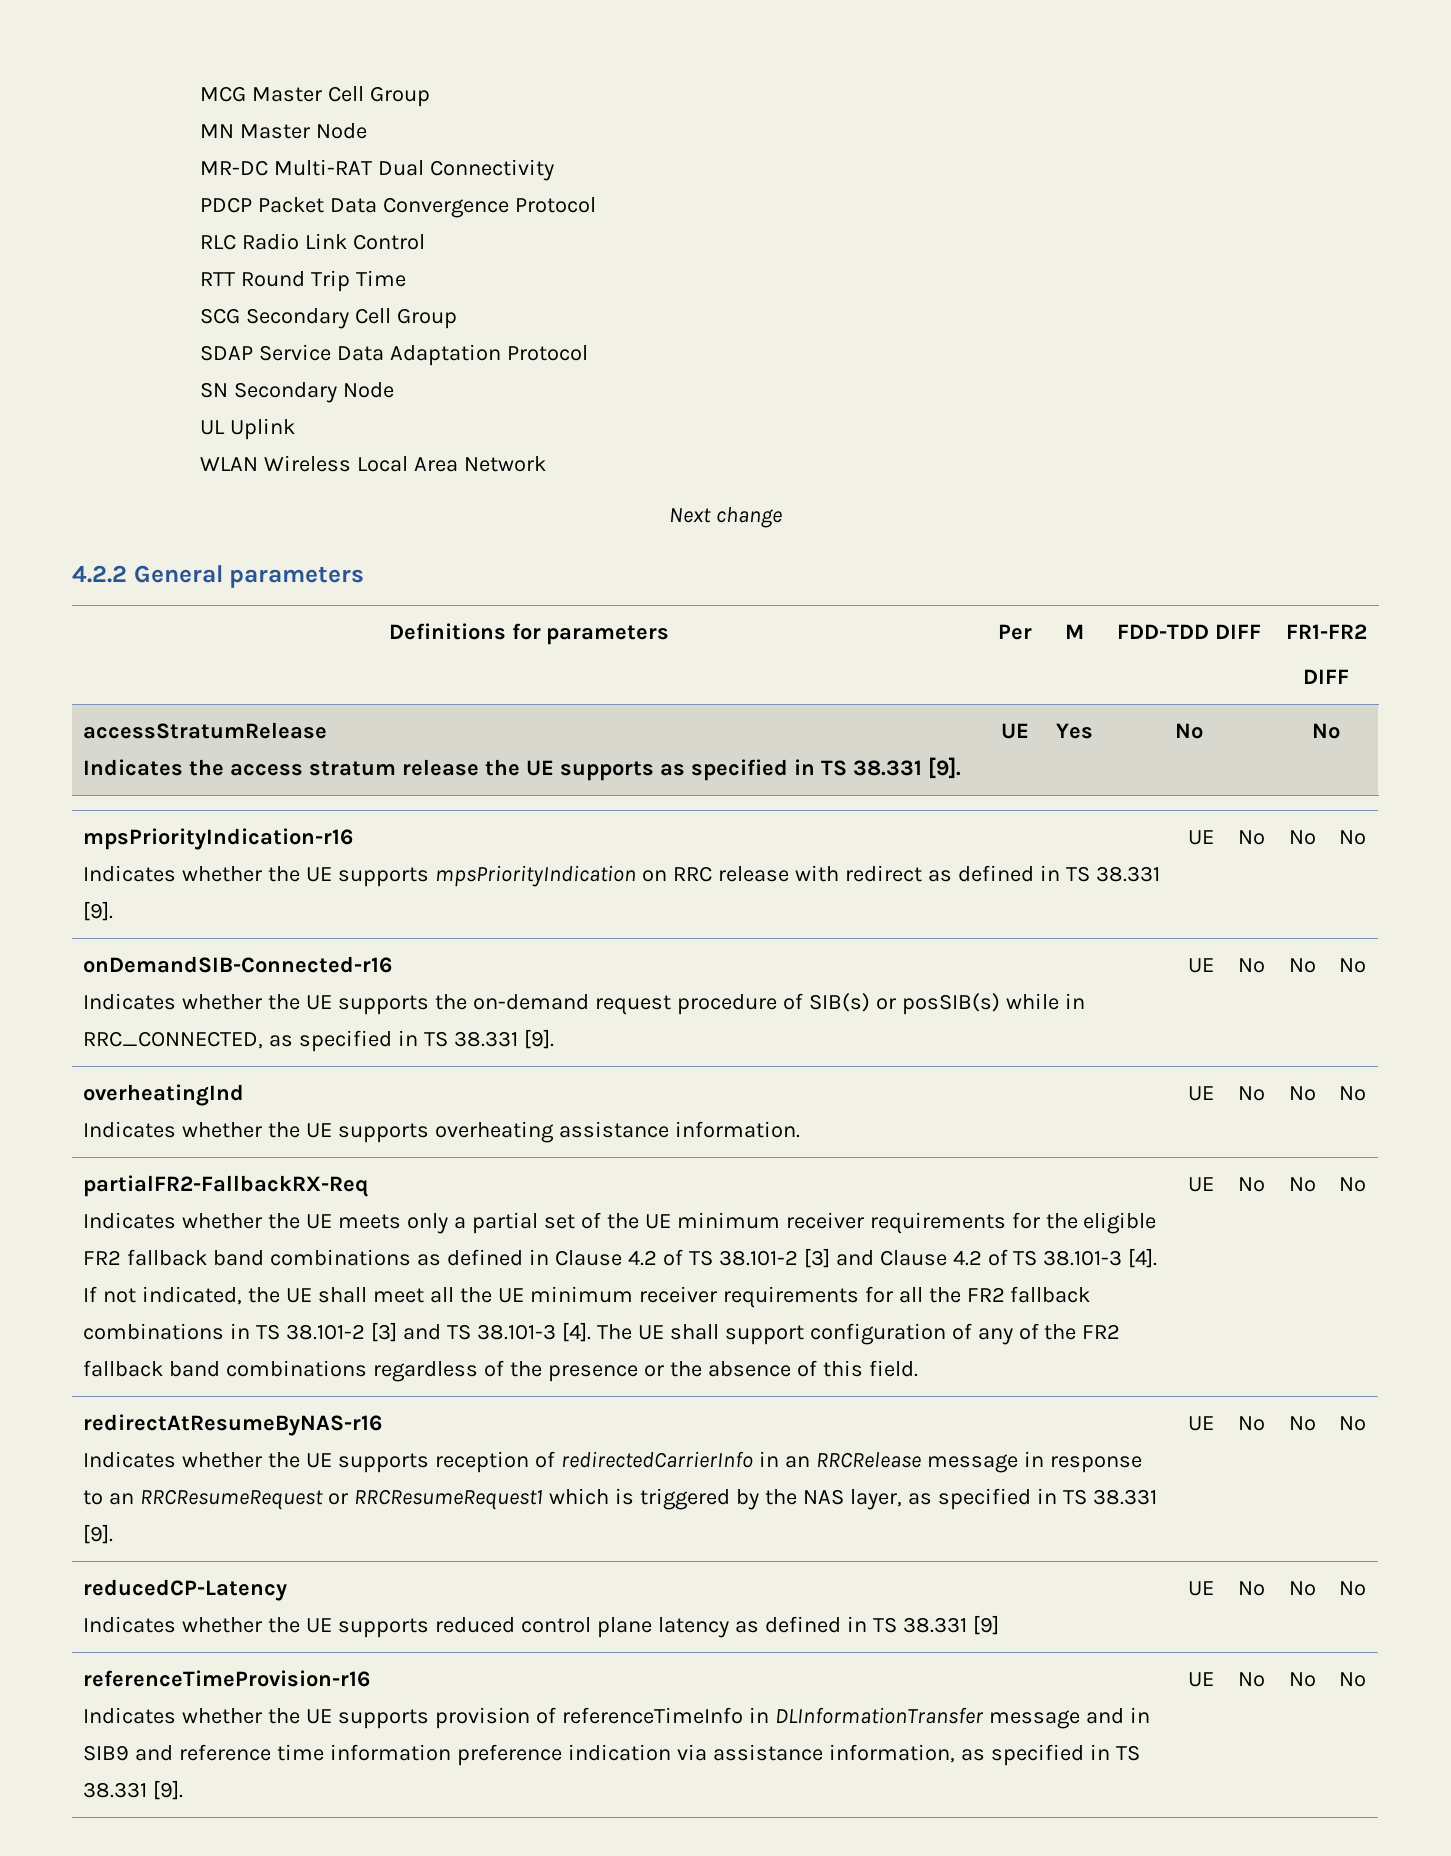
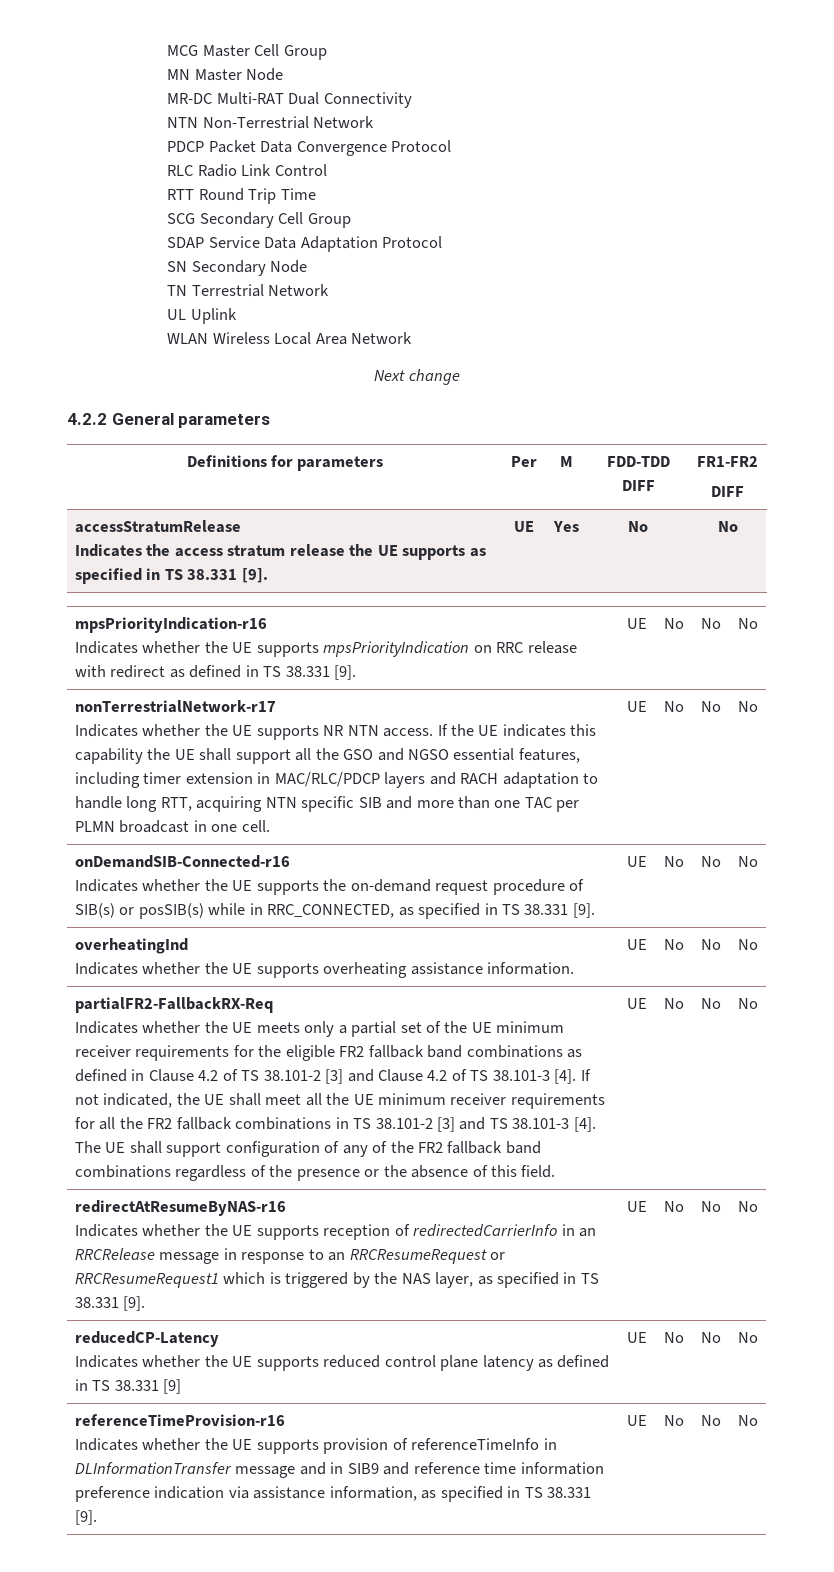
(555, 170) none -> [167,116,375,129] // NTN Non-Terrestrial Network
(395, 390) none -> [167,284,330,297] // TN Terrestrial Network
(1366, 837) none -> [74,700,276,713] [74,724,597,740] [74,748,580,764] [74,772,599,788] [74,796,580,812] [74,820,270,833] [627,701,647,712] [664,701,684,712] [701,701,721,712] [737,701,758,712] // nonTerrestrialNetwork-r17 // Indicates whether the UE supports NR NTN access. If the UE indicates this capability the UE shall support all the GSO and NGSO essential features, including timer extension in MAC/RLC/PDCP layers and RACH adaptation to handle long RTT, acquiring NTN specific SIB and more than one TAC per PLMN broadcast in one cell. | UE | No | No | No

